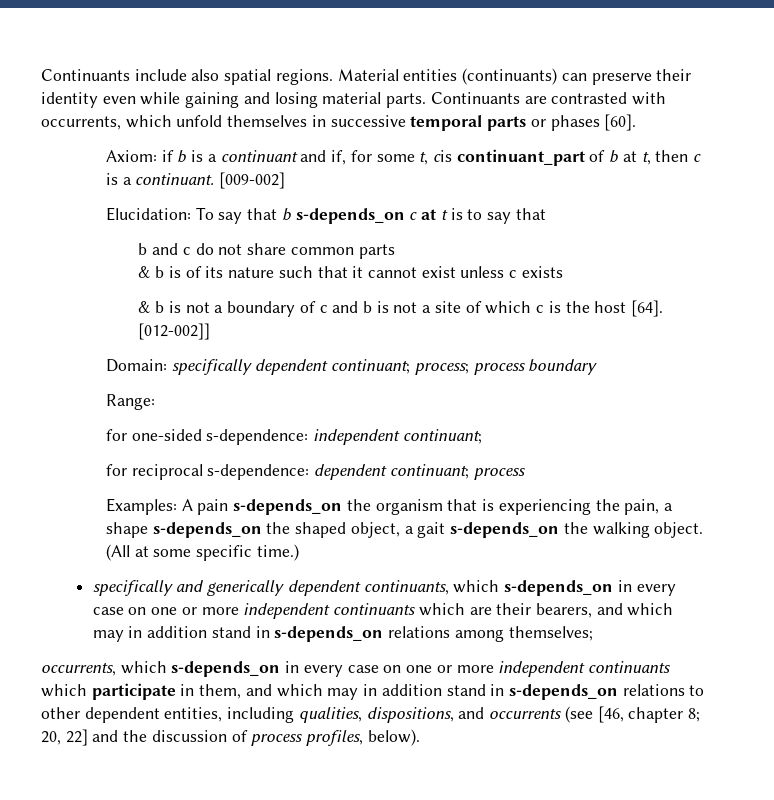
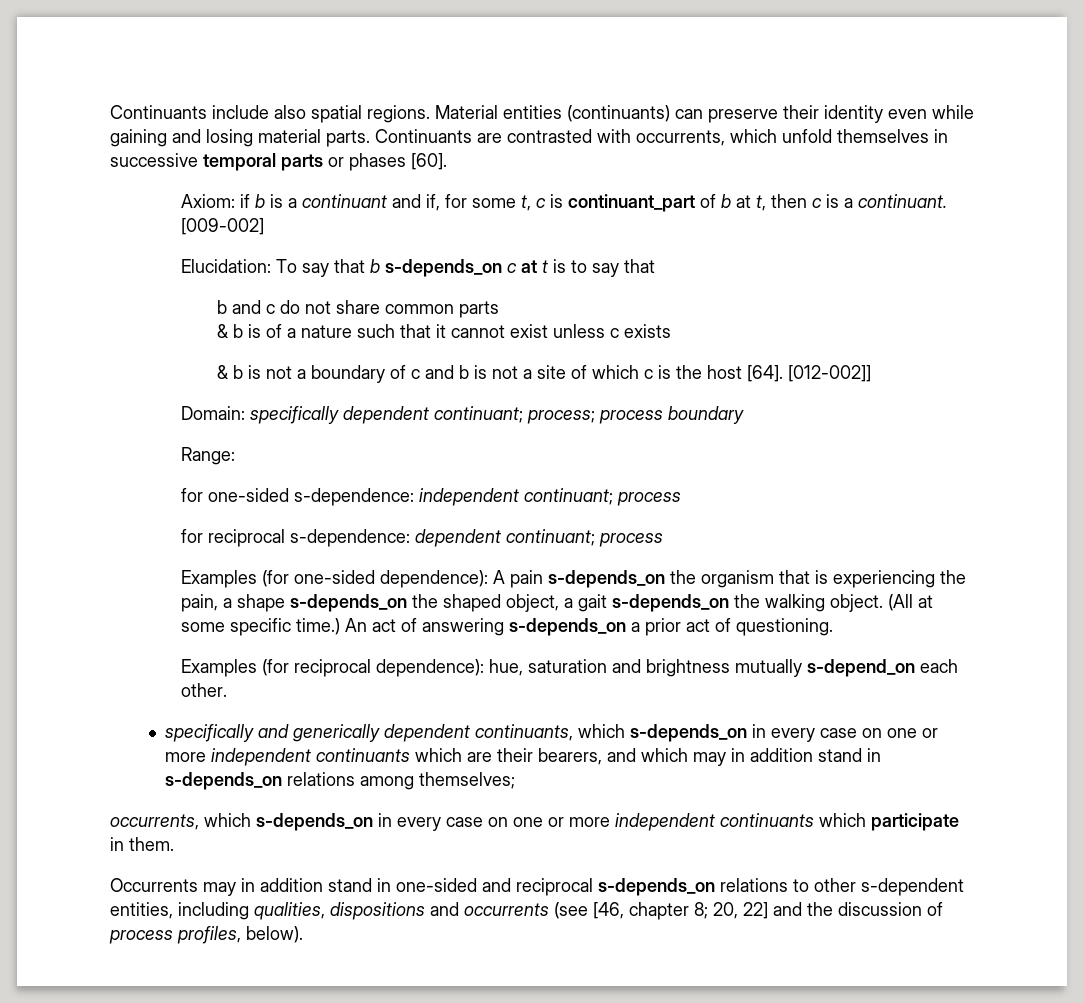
[432,150,452,162] cis -> [536,194,564,208] c is
[205,266,224,278] its -> [286,328,296,338] a
(482, 436) none -> [617,492,682,506] process
[105,498,177,515] Examples: -> [181,570,489,588] Examples (for one-sided dependence):
(299, 552) none -> [345,618,834,636] [181,659,959,677] [181,683,228,697] An act of answering s-depends_on a prior act of questioning. // Examples (for reciprocal dependence): hue, saturation and brightness mutually s-depend_on each other.
[199,684,505,700] them, and which may in addition stand in -> [129,837,174,851] [110,878,593,896] them. // Occurrents may in addition stand in one-sided and reciprocal
[84,707,160,723] dependent -> [861,878,964,896] s-dependent
[366,707,454,723] dispositions, -> [330,902,425,920] dispositions

